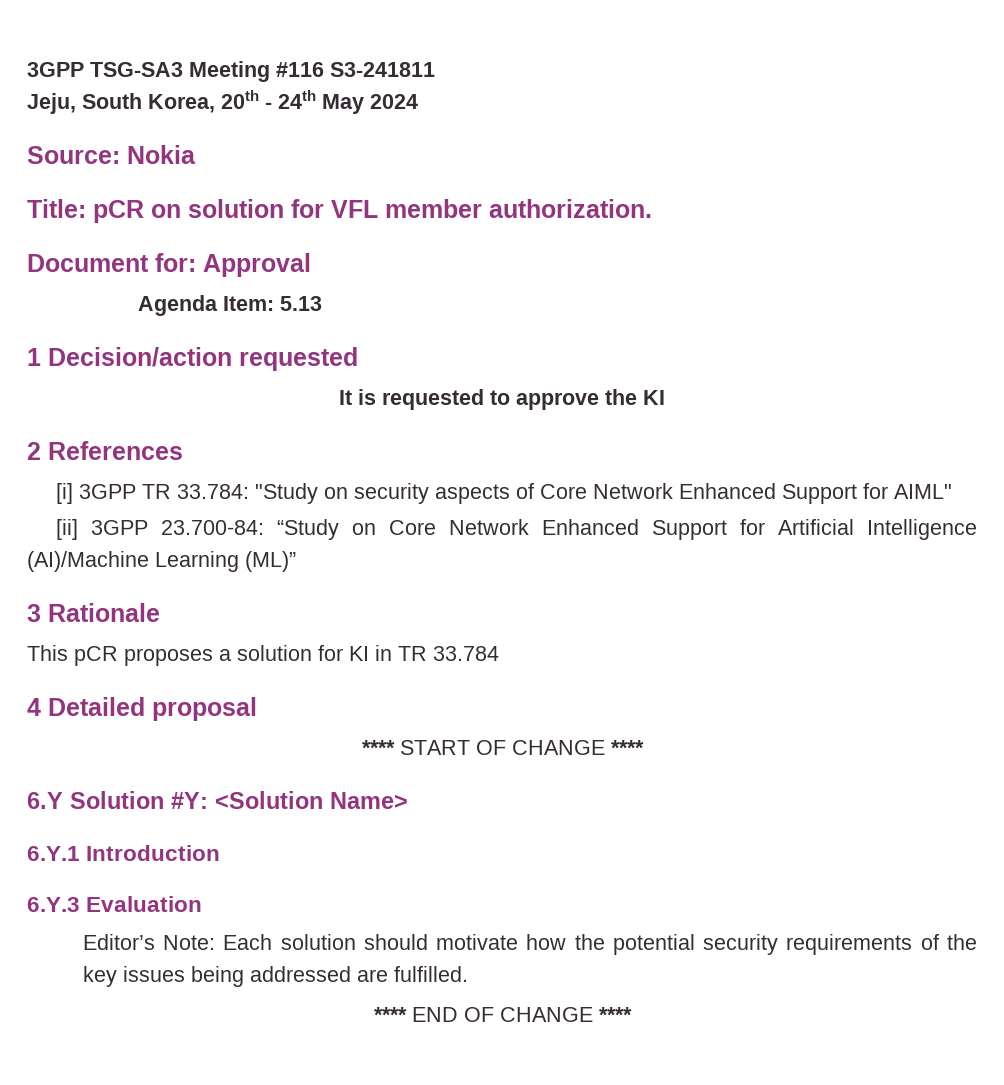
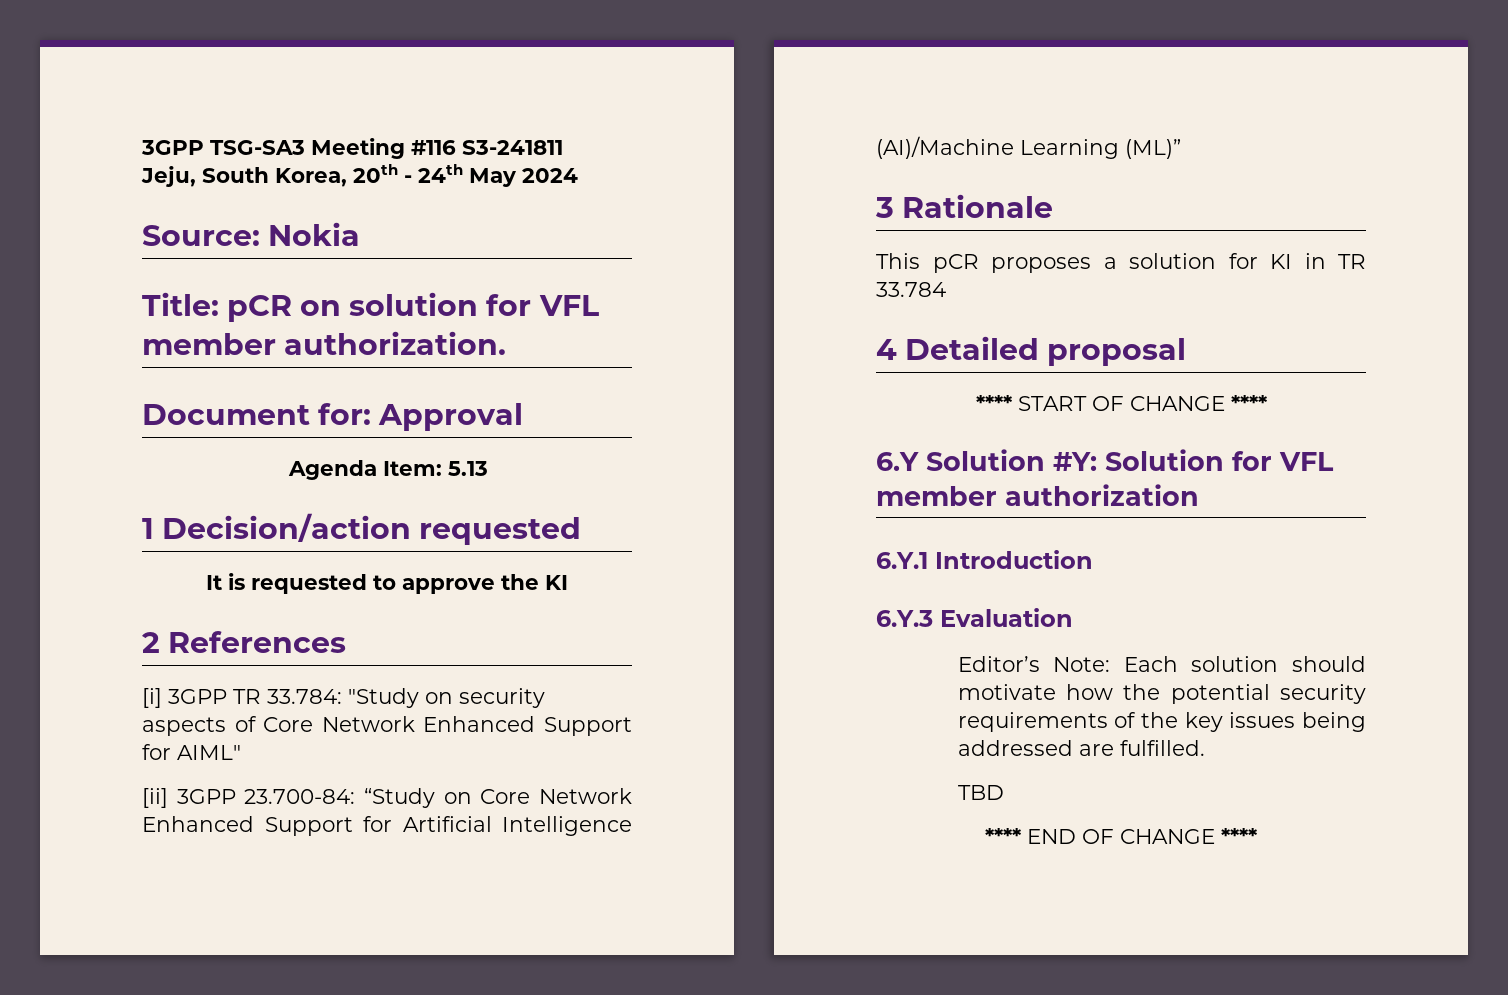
[215,791,408,809] <Solution Name> -> [1105,449,1334,471] [876,484,1199,506] Solution for VFL member authorization
(468, 974) none -> [957,785,1004,800] // TBD

